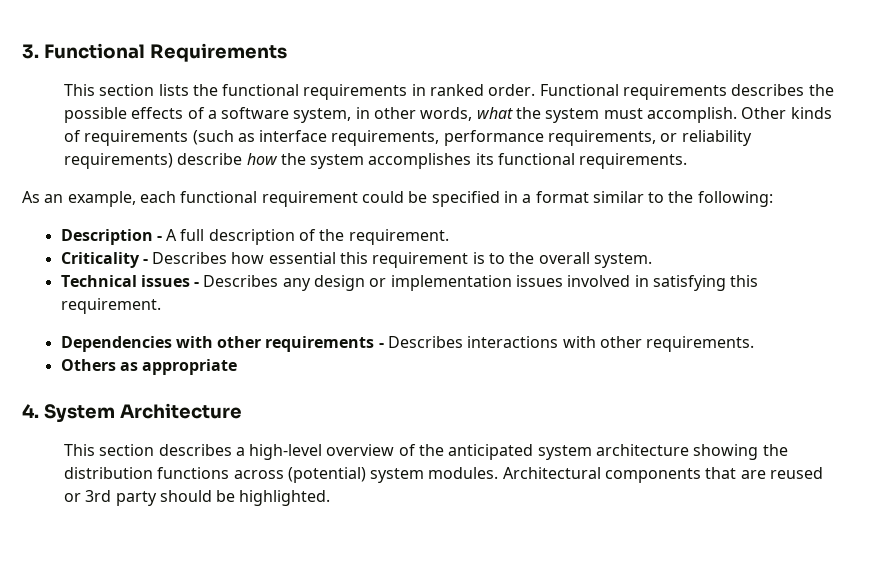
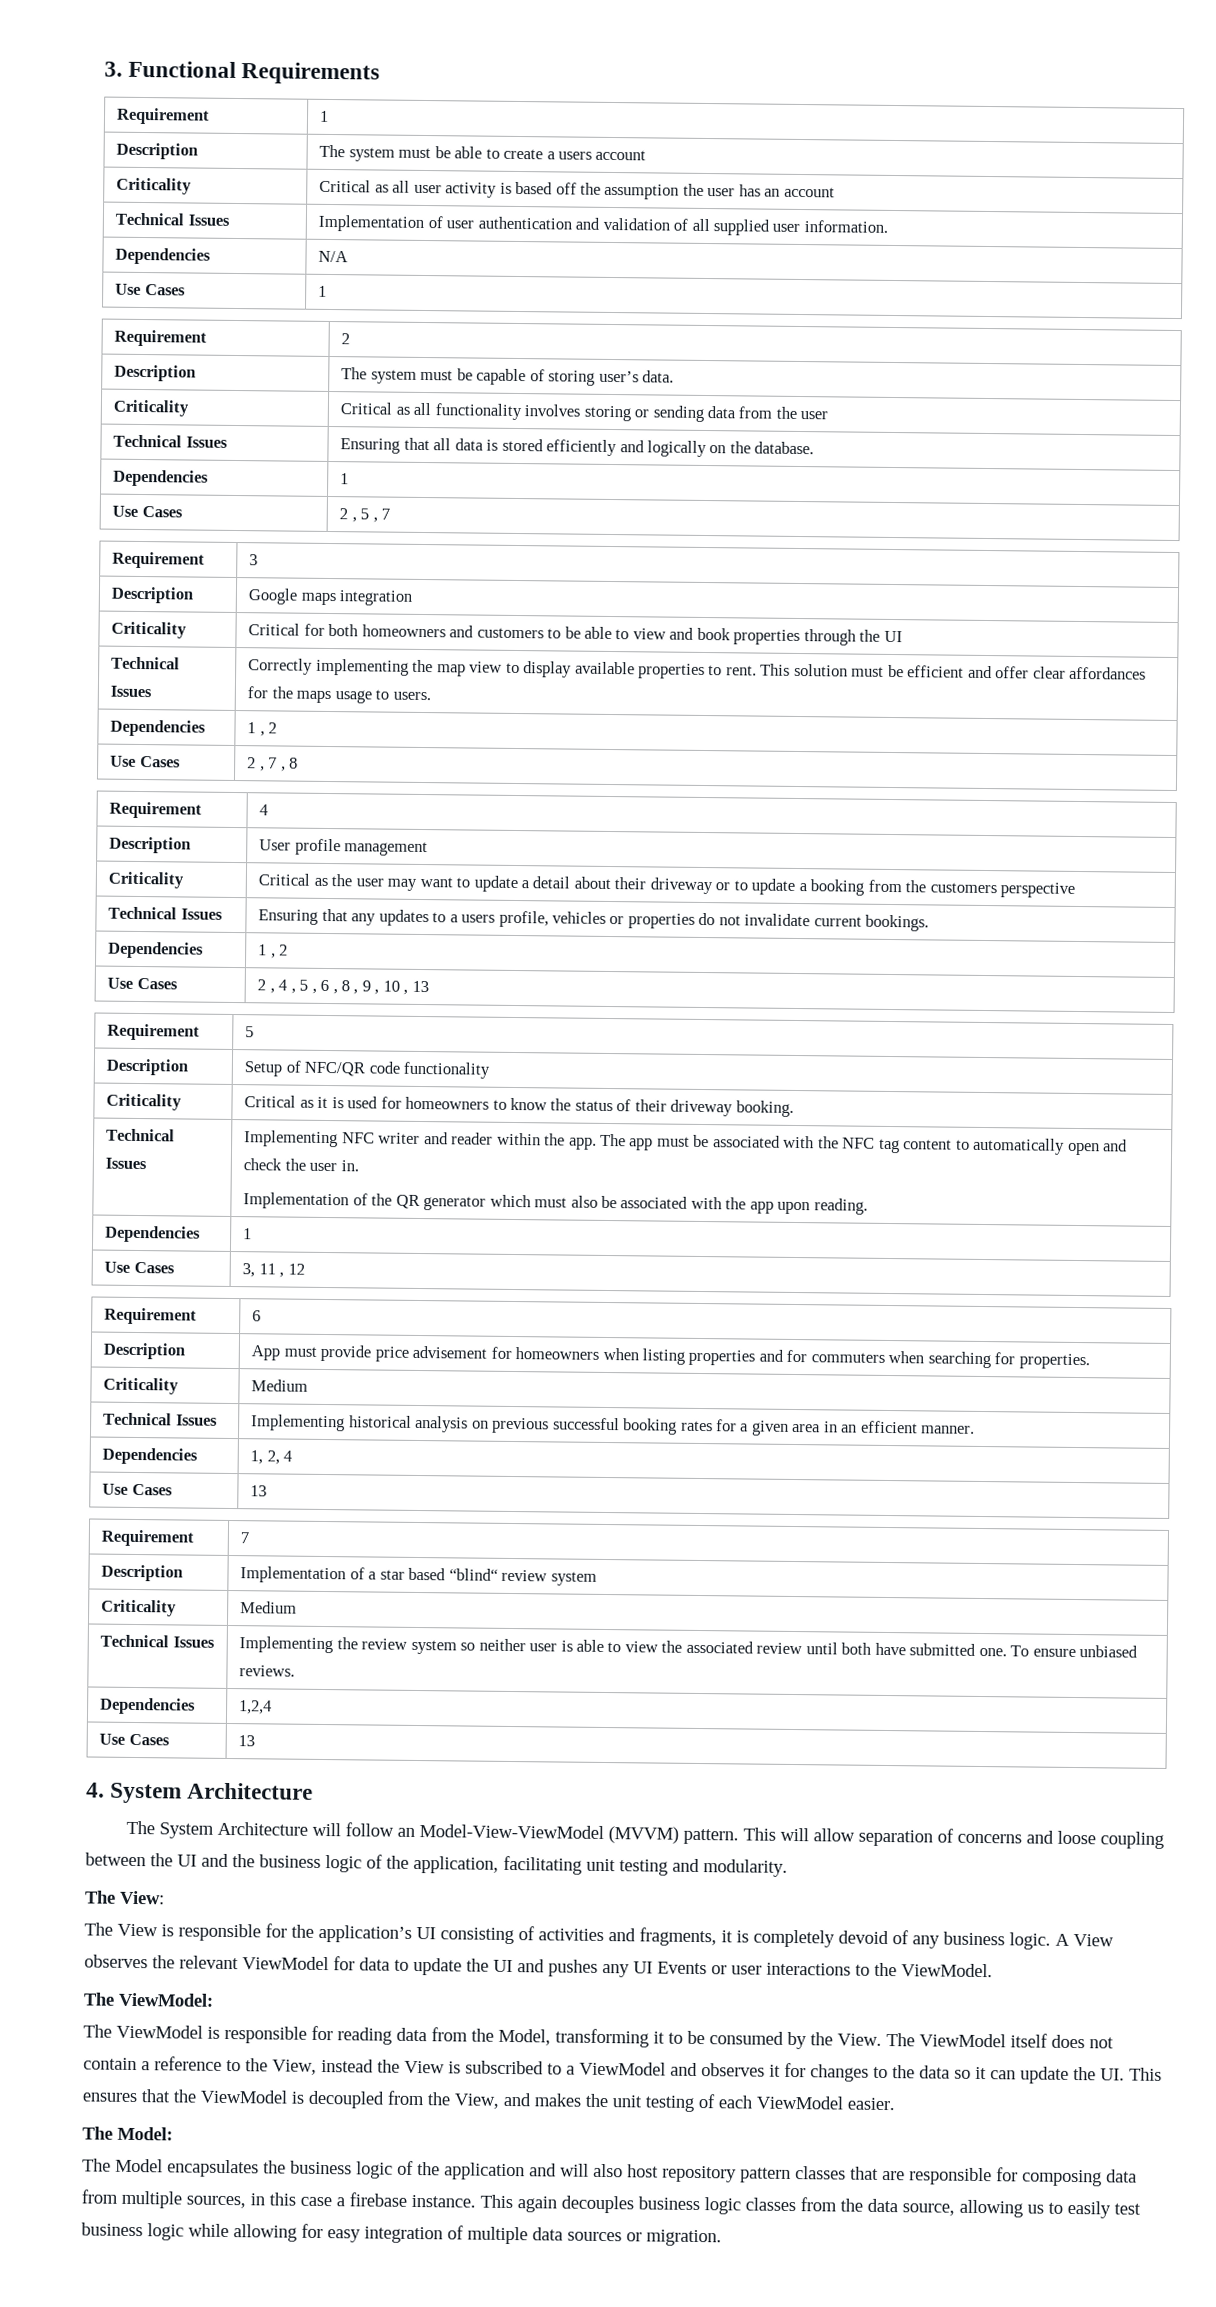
[63,84,834,100] [63,107,832,123] [63,130,752,146] [63,153,688,169] [22,191,773,207] [60,229,449,245] [60,252,653,268] [60,275,759,291] [60,298,161,314] [60,336,755,352] [60,359,238,375] [22,403,242,423] [63,444,788,460] [63,467,824,483] [63,490,331,506] // This section lists the functional requirements in ranked order. Functional requirements describes the possible effects of a software system, in other words, what the system must accomplish. Other kinds of requirements (such as interface requirements, performance requirements, or reliability requirements) describe how the system accomplishes its functional requirements. // As an example, each functional requirement could be specified in a format similar to the following: // Description - A full description of the requirement. // Criticality - Describes how essential this requirement is to the overall system. // Technical issues - Describes any design or implementation issues involved in satisfying this requirement. // Dependencies with other requirements - Describes interactions with other requirements. // Others as appropriate // 4. System Architecture // This section describes a high-level overview of the anticipated system architecture showing the distribution functions across (potential) system modules. Architectural components that are reused or 3rd party should be highlighted. -> [116,107,211,125] [319,110,330,122] [116,142,199,160] [319,144,647,162] [116,177,193,195] [319,179,835,200] [115,212,230,226] [318,214,888,236] [115,247,212,265] [318,250,349,263] [115,283,186,296] [318,285,328,297] [114,329,208,347] [341,333,351,345] [114,364,197,382] [341,367,675,386] [113,399,190,417] [340,402,829,422] [113,434,228,448] [340,437,815,458] [113,469,210,487] [340,473,350,485] [112,505,183,518] [339,508,391,523] [112,551,206,569] [249,554,259,566] [111,586,195,604] [248,588,413,606] [111,621,188,639] [248,623,903,646] [111,656,181,670] [110,685,153,698] [248,658,1147,680] [247,686,431,704] [110,719,207,737] [247,722,278,737] [110,755,181,768] [247,757,299,772] [109,801,203,819] [259,804,269,816] [109,836,192,854] [259,838,429,857] [108,871,185,889] [258,873,1075,898] [108,906,223,920] [258,908,930,932] [108,941,205,959] [258,944,289,959] [107,977,178,990] [257,979,429,995] [107,1023,201,1041] [245,1026,255,1038] [106,1058,189,1076] [244,1060,491,1079] [106,1093,183,1111] [244,1095,794,1117] [106,1128,176,1142] [105,1157,148,1170] [244,1130,1128,1156] [243,1158,359,1172] [243,1192,868,1215] [105,1225,202,1243] [243,1228,253,1240] [104,1261,175,1274] [242,1263,305,1278] [104,1307,198,1325] [252,1310,262,1322] [103,1342,186,1360] [251,1344,1090,1370] [103,1377,180,1395] [251,1379,309,1392] [103,1412,218,1426] [251,1414,976,1436] [102,1447,199,1465] [250,1450,293,1465] [102,1483,173,1496] [250,1485,268,1497] [101,1529,195,1547] [240,1532,250,1544] [101,1564,184,1582] [240,1566,597,1586] [101,1599,178,1617] [240,1601,298,1614] [100,1634,215,1648] [239,1636,1138,1658] [239,1665,296,1677] [100,1697,197,1715] [239,1700,273,1715] [99,1733,170,1746] [238,1735,256,1747] [86,1782,314,1804] [126,1820,1165,1849] [85,1852,788,1877] [84,1890,165,1905] [84,1922,1114,1950] [84,1954,993,1978] [83,1992,214,2007] [83,2024,1114,2050] [83,2056,1162,2084] [82,2089,895,2112] [82,2126,173,2141] [82,2158,1137,2187] [81,2189,1141,2219] [81,2222,722,2247] // Requirement | 1 // Description | The system must be able to create a users account // Criticality | Critical as all user activity is based off the assumption the user has an account // Technical Issues | Implementation of user authentication and validation of all supplied user information. // Dependencies | N/A // Use Cases | 1 // Requirement | 2 // Description | The system must be capable of storing user’s data. // Criticality | Critical as all functionality involves storing or sending data from the user // Technical Issues | Ensuring that all data is stored efficiently and logically on the database. // Dependencies | 1 // Use Cases | 2 , 5 , 7 // Requirement | 3 // Description | Google maps integration // Criticality | Critical for both homeowners and customers to be able to view and book properties through the UI // Technical Issues | Correctly implementing the map view to display available properties to rent. This solution must be efficient and offer clear affordances for the maps usage to users. // Dependencies | 1 , 2 // Use Cases | 2 , 7 , 8 // Requirement | 4 // Description | User profile management // Criticality | Critical as the user may want to update a detail about their driveway or to update a booking from the customers perspective // Technical Issues | Ensuring that any updates to a users profile, vehicles or properties do not invalidate current bookings. // Dependencies | 1 , 2 // Use Cases | 2 , 4 , 5 , 6 , 8 , 9 , 10 , 13 // Requirement | 5 // Description | Setup of NFC/QR code functionality // Criticality | Critical as it is used for homeowners to know the status of their driveway booking. // Technical Issues | Implementing NFC writer and reader within the app. The app must be associated with the NFC tag content to automatically open and check the user in. // Implementation of the QR generator which must also be associated with the app upon reading. // Dependencies | 1 // Use Cases | 3, 11 , 12 // Requirement | 6 // Description | App must provide price advisement for homeowners when listing properties and for commuters when searching for properties. // Criticality | Medium // Technical Issues | Implementing historical analysis on previous successful booking rates for a given area in an efficient manner. // Dependencies | 1, 2, 4 // Use Cases | 13 // Requirement | 7 // Description | Implementation of a star based “blind“ review system // Criticality | Medium // Technical Issues | Implementing the review system so neither user is able to view the associated review until both have submitted one. To ensure unbiased reviews. // Dependencies | 1,2,4 // Use Cases | 13 // 4. System Architecture // The System Architecture will follow an Model-View-ViewModel (MVVM) pattern. This will allow separation of concerns and loose coupling between the UI and the business logic of the application, facilitating unit testing and modularity. // The View: // The View is responsible for the application’s UI consisting of activities and fragments, it is completely devoid of any business logic. A View observes the relevant ViewModel for data to update the UI and pushes any UI Events or user interactions to the ViewModel. // The ViewModel: // The ViewModel is responsible for reading data from the Model, transforming it to be consumed by the View. The ViewModel itself does not contain a reference to the View, instead the View is subscribed to a ViewModel and observes it for changes to the data so it can update the UI. This ensures that the ViewModel is decoupled from the View, and makes the unit testing of each ViewModel easier. // The Model: // The Model encapsulates the business logic of the application and will also host repository pattern classes that are responsible for composing data from multiple sources, in this case a firebase instance. This again decouples business logic classes from the data source, allowing us to easily test business logic while allowing for easy integration of multiple data sources or migration.

